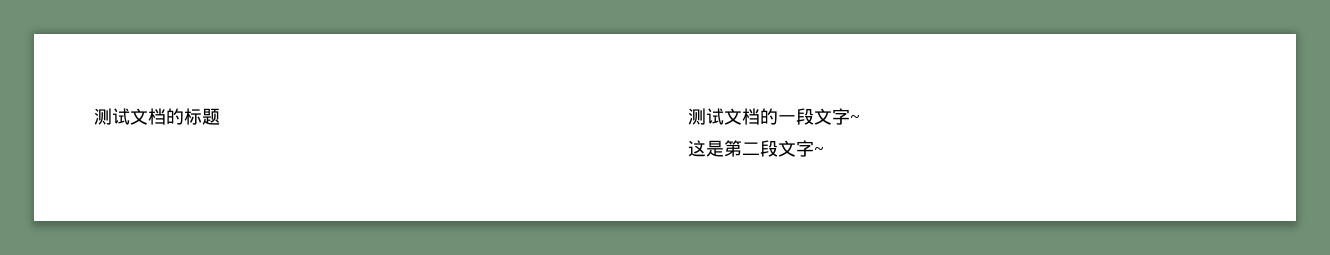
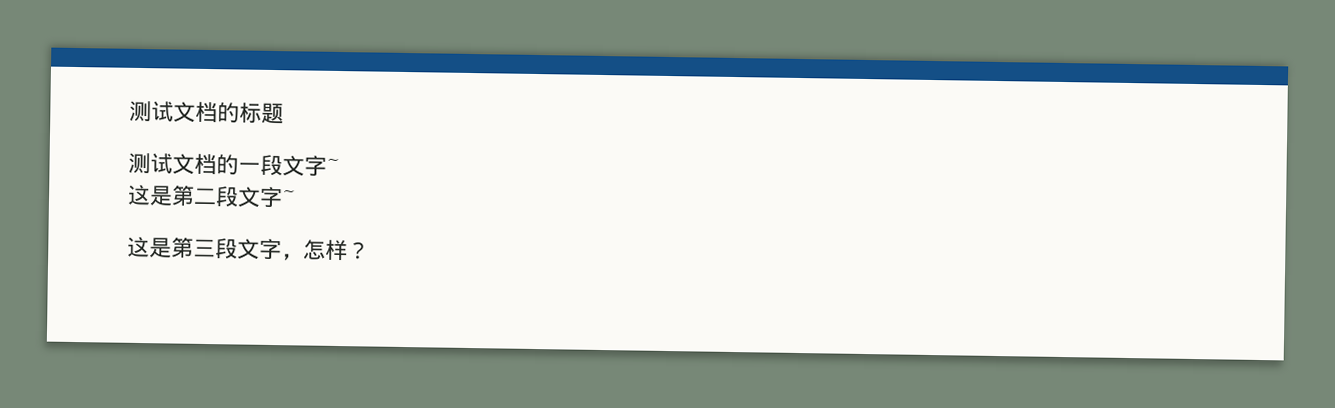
(824, 151) none -> [127,236,370,261] // 这是第三段文字，怎样？

